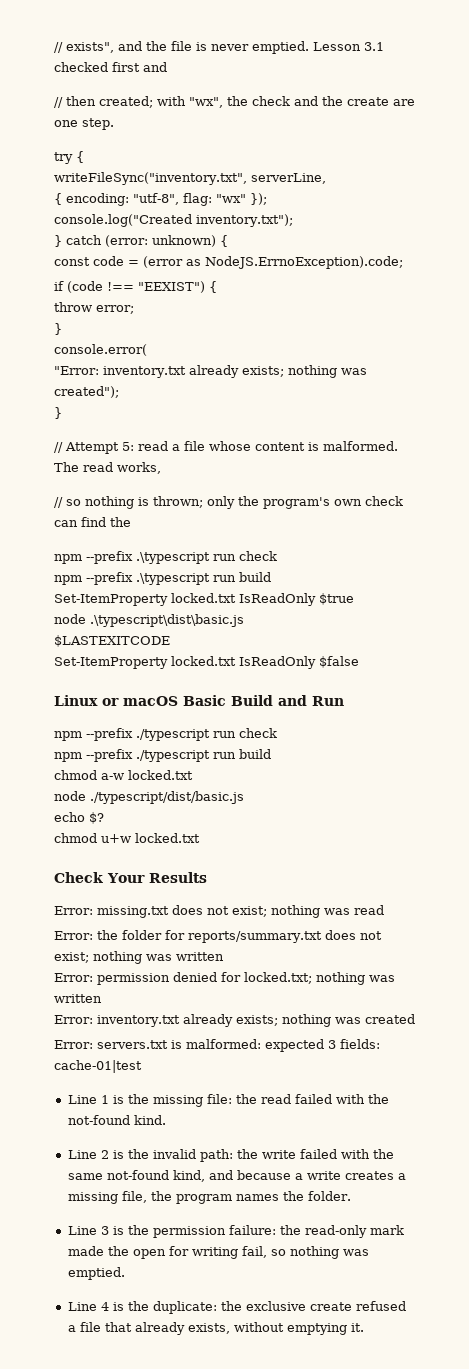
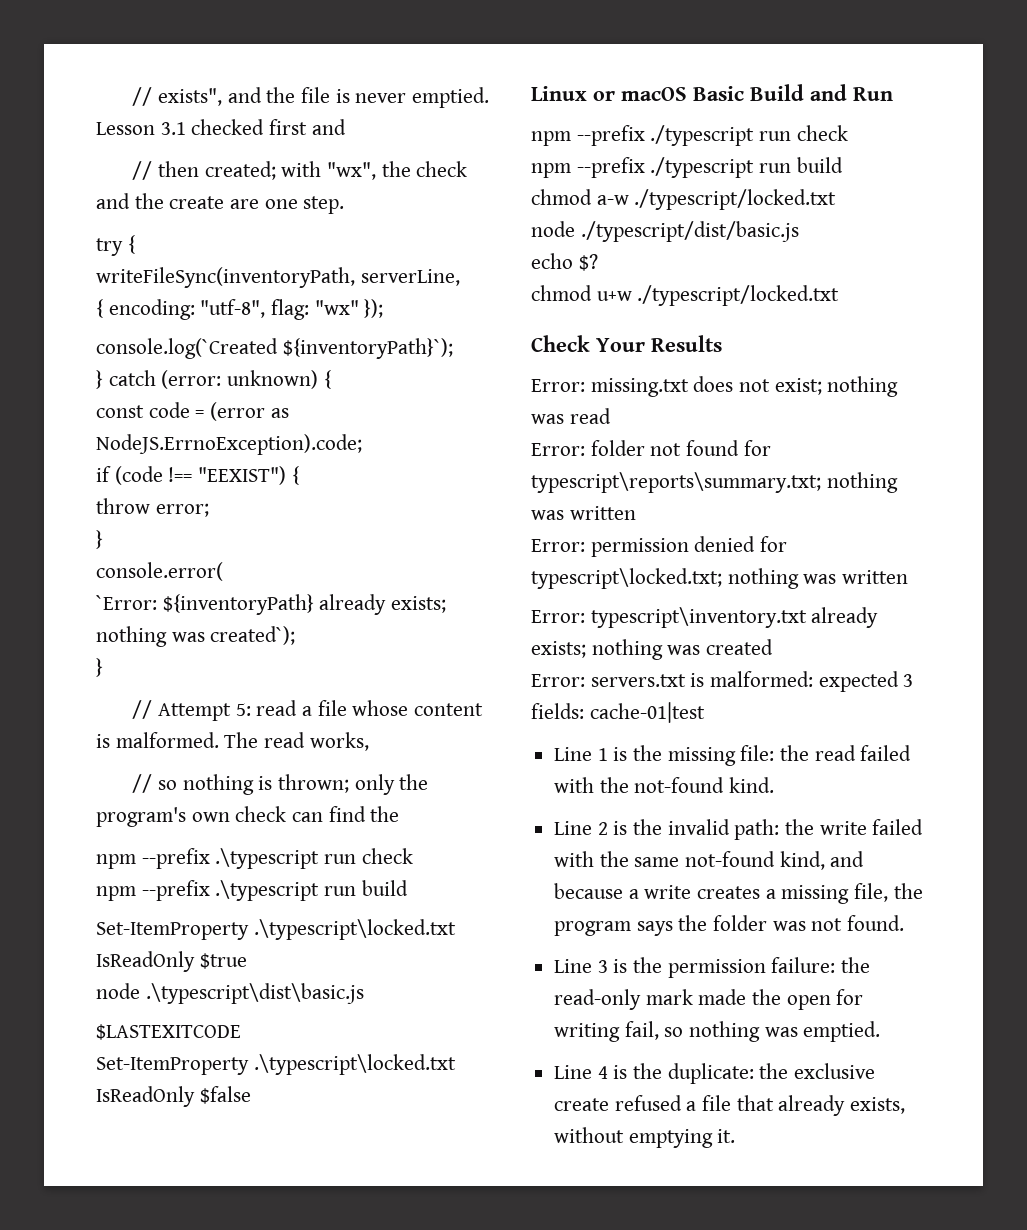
[54,172,247,185] writeFileSync("inventory.txt", -> [96,267,355,288] writeFileSync(inventoryPath,
[54,214,293,227] console.log("Created inventory.txt"); -> [96,338,453,359] console.log(`Created ${inventoryPath}`);
[54,365,367,378] [54,386,119,398] "Error: inventory.txt already exists; nothing was created"); -> [96,594,447,615] [96,626,296,647] `Error: ${inventoryPath} already exists; nothing was created`);
[171,593,236,603] locked.txt -> [253,919,456,940] .\typescript\locked.txt
[171,656,236,666] locked.txt -> [253,1054,456,1075] .\typescript\locked.txt
[128,770,193,780] locked.txt -> [634,189,837,210] ./typescript/locked.txt
[135,833,200,843] locked.txt -> [637,285,840,306] ./typescript/locked.txt
[97,930,382,943] [54,952,89,963] the folder for reports/summary.txt does not exist; -> [590,440,771,456] [531,472,821,493] folder not found for typescript\reports\summary.txt;
[244,972,395,985] [54,994,102,1003] [54,1015,180,1027] locked.txt; nothing was written // Error: inventory.txt -> [531,568,909,589] [531,607,807,628] typescript\locked.txt; nothing was written // Error: typescript\inventory.txt
[235,1191,351,1201] names the folder. -> [636,915,905,936] says the folder was not found.

